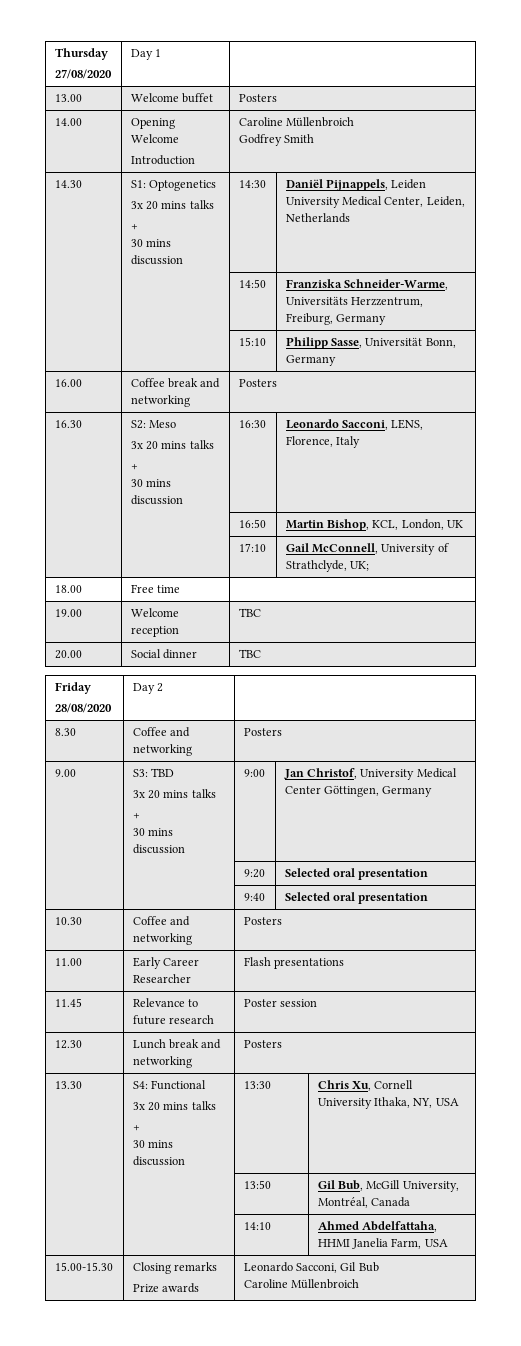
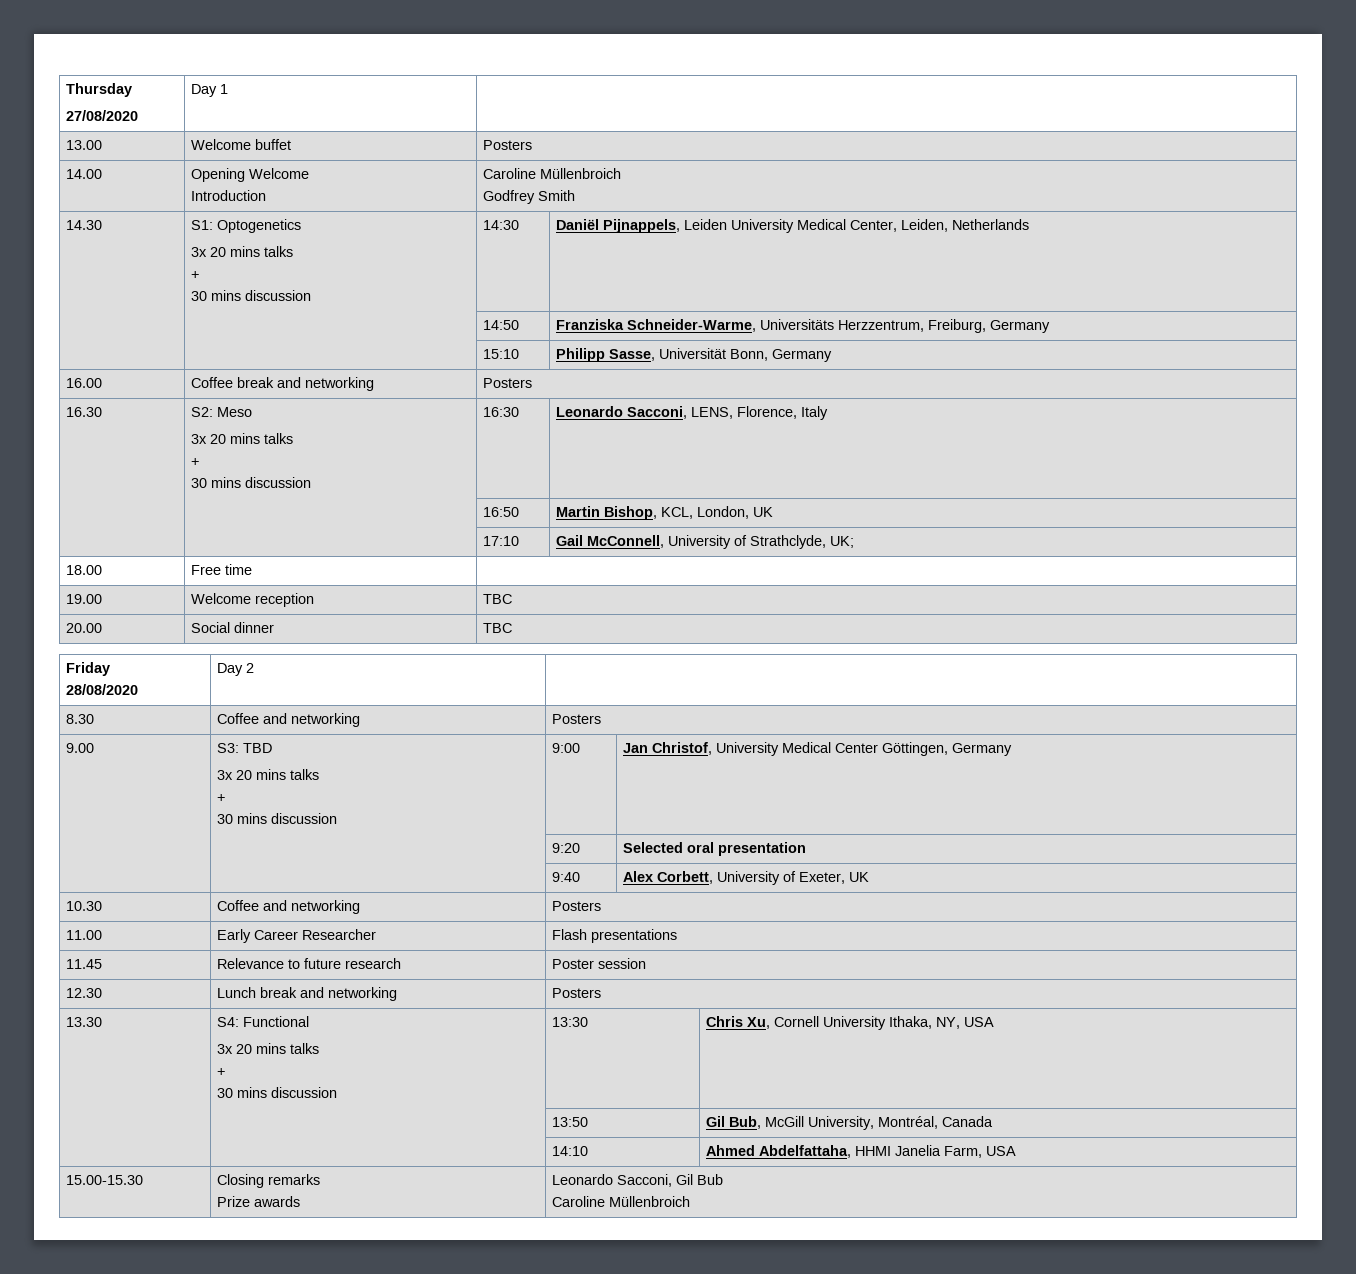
[284,892,429,904] Selected oral presentation -> [622,871,869,885] Alex Corbett, University of Exeter, UK

